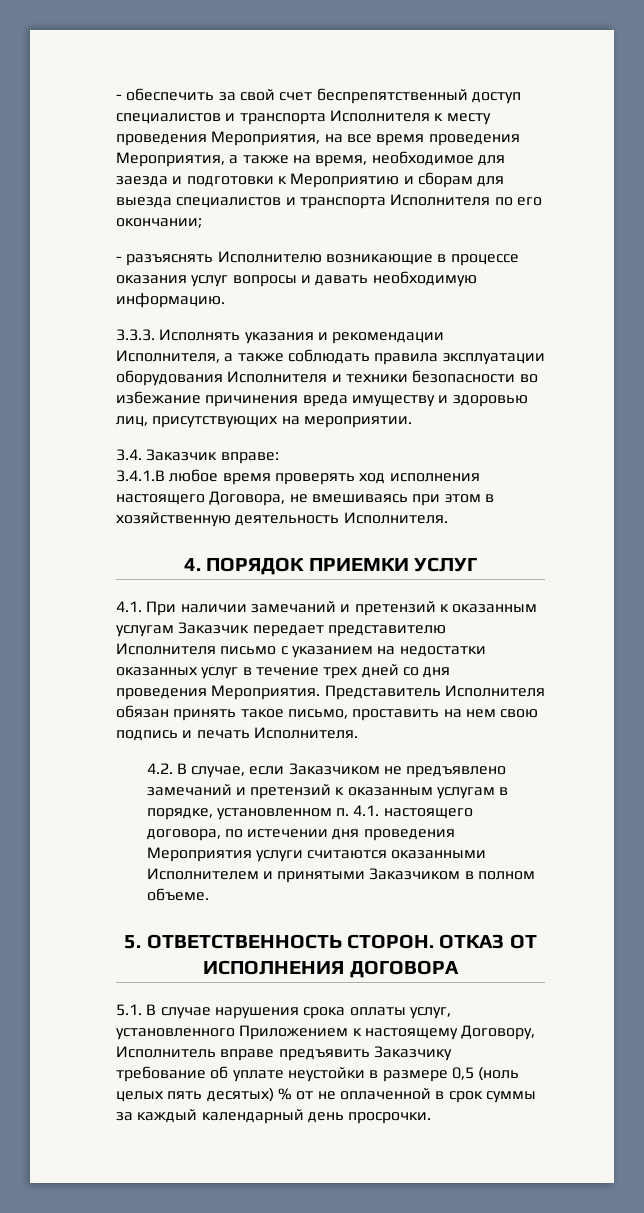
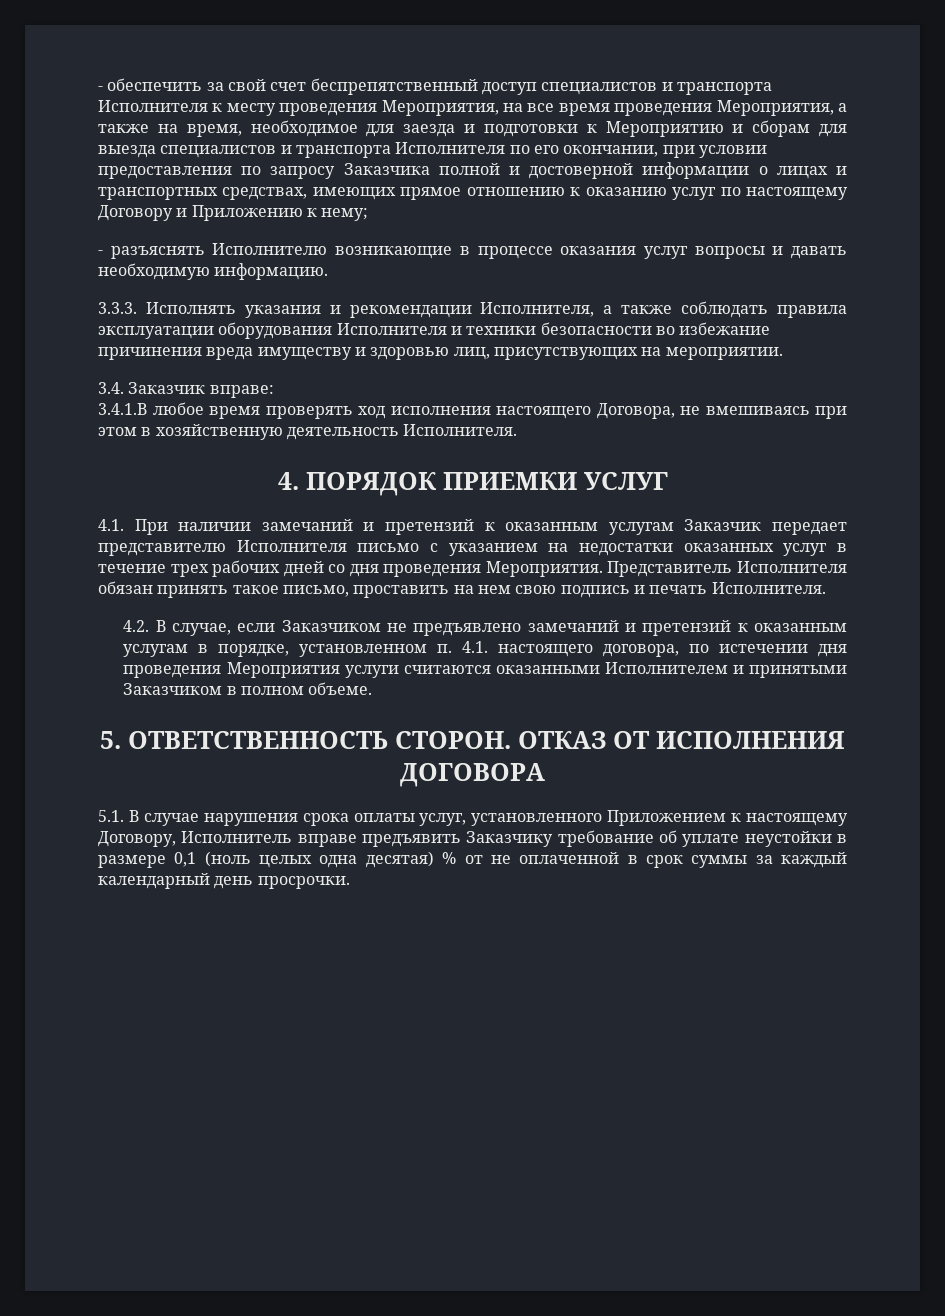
[116,218,202,228] окончании; -> [563,145,767,158] [98,162,848,179] [98,187,849,200] [98,205,369,221] окончании, при условии предоставления по запросу Заказчика полной и достоверной информации о лицах и транспортных средствах, имеющих прямое отношению к оказанию услуг по настоящему Договору и Приложению к нему;
(359, 673) none -> [212,560,281,577] рабочих
[451,1067,474,1080] 0,5 -> [174,852,197,867] 0,1
[167,1088,274,1102] пять десятых) -> [319,851,434,868] одна десятая)

